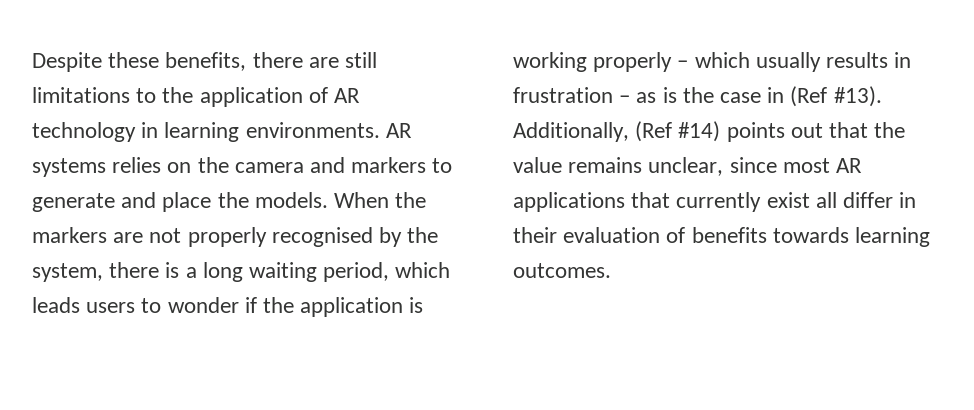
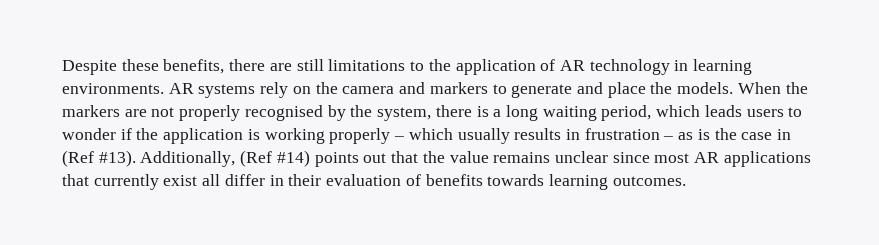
[112,157,162,173] relies -> [260,82,289,98] rely
[648,157,724,176] unclear, -> [554,151,608,163] unclear

